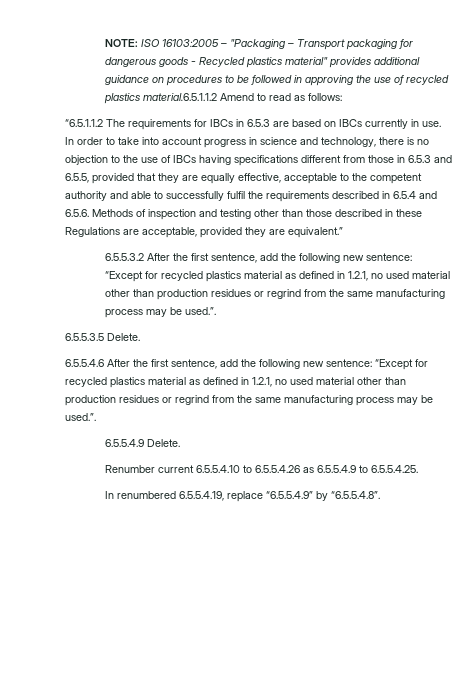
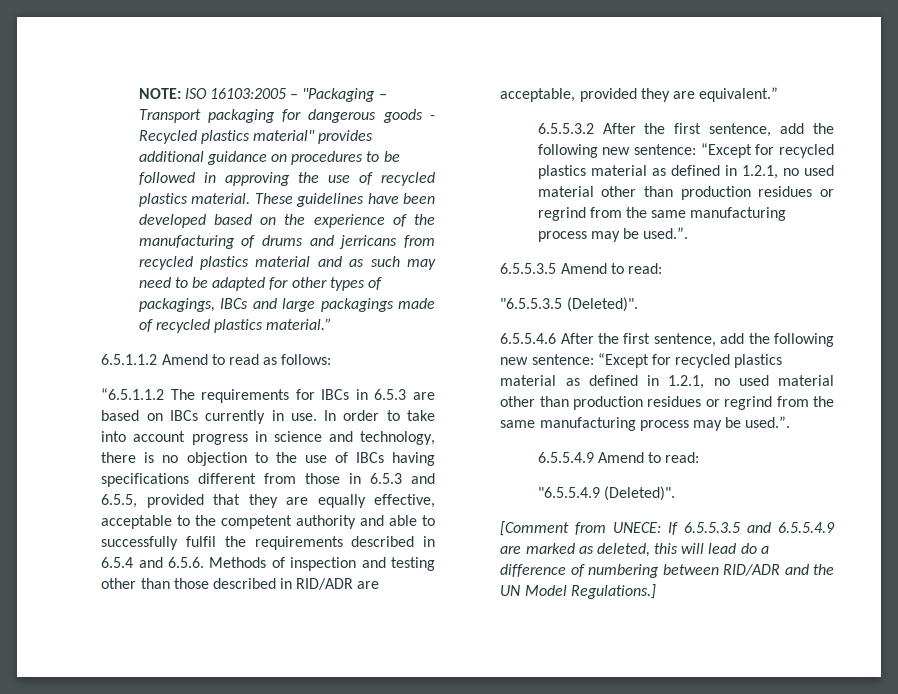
[143,93,218,101] material.6.5.1.1.2 -> [191,193,435,207] [138,214,435,228] [138,235,436,249] [138,256,437,270] [138,277,382,291] [138,298,435,312] [138,318,333,333] [101,354,158,365] material. These guidelines have been developed based on the experience of the manufacturing of drums and jerricans from recycled plastics material and as such may need to be adapted for other types of packagings, IBCs and large packagings made of recycled plastics material.” // 6.5.1.1.2
[395,209,422,217] [64,227,120,237] these Regulations -> [296,578,354,590] RID/ADR
[106,333,140,341] Delete. -> [560,263,662,274] [500,297,638,312] Amend to read: // "6.5.5.3.5 (Deleted)".
[147,439,181,447] [105,465,419,473] [105,491,381,502] Delete. // Renumber current 6.5.5.4.10 to 6.5.5.4.26 as 6.5.5.4.9 to 6.5.5.4.25. // In renumbered 6.5.5.4.19, replace “6.5.5.4.9” by “6.5.5.4.8”. -> [597,452,700,463] [537,486,675,501] [500,521,835,536] [500,543,769,557] [500,564,834,578] [500,584,656,599] Amend to read: // "6.5.5.4.9 (Deleted)". // [Comment from UNECE: If 6.5.5.3.5 and 6.5.5.4.9 are marked as deleted, this will lead do a difference of numbering between RID/ADR and the UN Model Regulations.]

